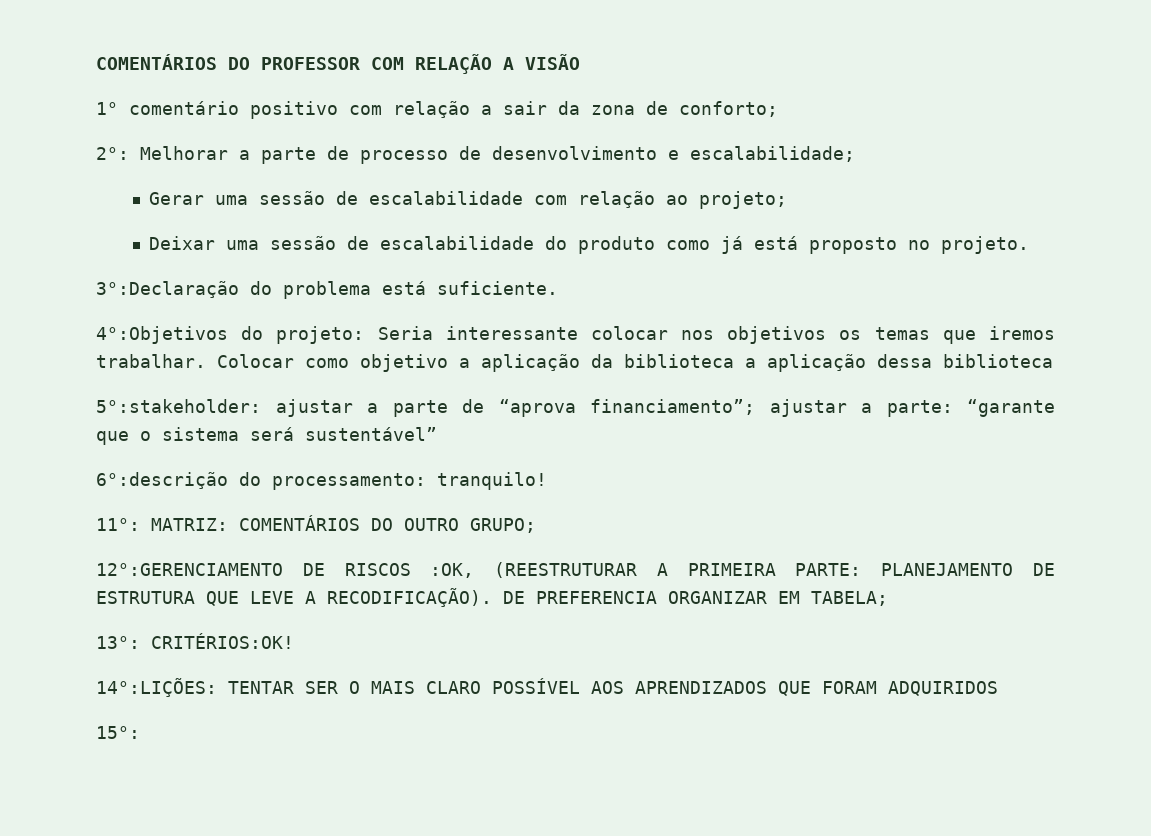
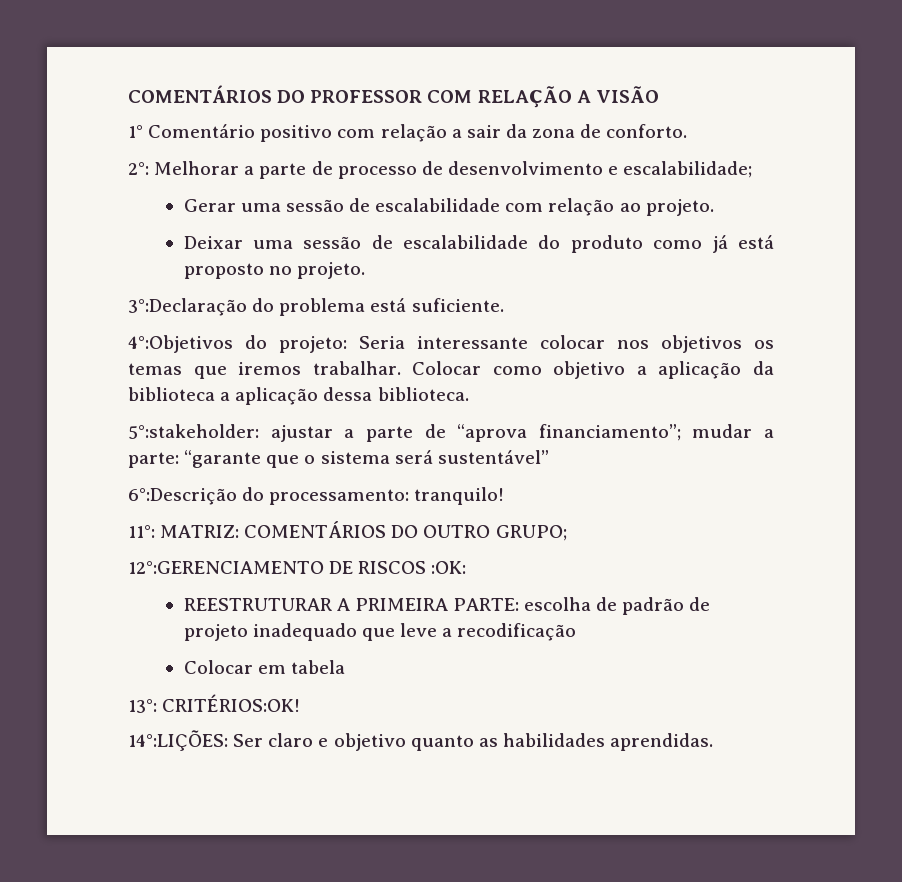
[129,101,239,115] comentário -> [148,124,256,138] Comentário
[679,101,778,117] conforto; -> [606,124,688,138] conforto.
[699,191,788,209] projeto; -> [645,199,714,216] projeto.
[943,354,1053,368] biblioteca -> [377,387,469,401] biblioteca.
[769,399,847,417] ajustar -> [692,424,753,438] mudar
[96,472,228,489] 6°:descrição -> [128,488,237,505] 6°:Descrição
[430,562,638,578] :OK, (REESTRUTURAR -> [431,561,467,574] [183,598,332,611] :OK: // REESTRUTURAR
[881,563,1056,576] [96,588,888,607] [96,633,294,649] [96,678,998,697] [96,726,140,739] PLANEJAMENTO DE ESTRUTURA QUE LEVE A RECODIFICAÇÃO). DE PREFERENCIA ORGANIZAR EM TABELA; // 13°: CRITÉRIOS:OK! // 14°:LIÇÕES: TENTAR SER O MAIS CLARO POSSÍVEL AOS APRENDIZADOS QUE FORAM ADQUIRIDOS // 15°: -> [524,597,711,615] [183,623,577,641] [183,660,345,674] [128,694,301,713] [128,730,714,751] escolha de padrão de projeto inadequado que leve a recodificação // Colocar em tabela // 13°: CRITÉRIOS:OK! // 14°:LIÇÕES: Ser claro e objetivo quanto as habilidades aprendidas.

